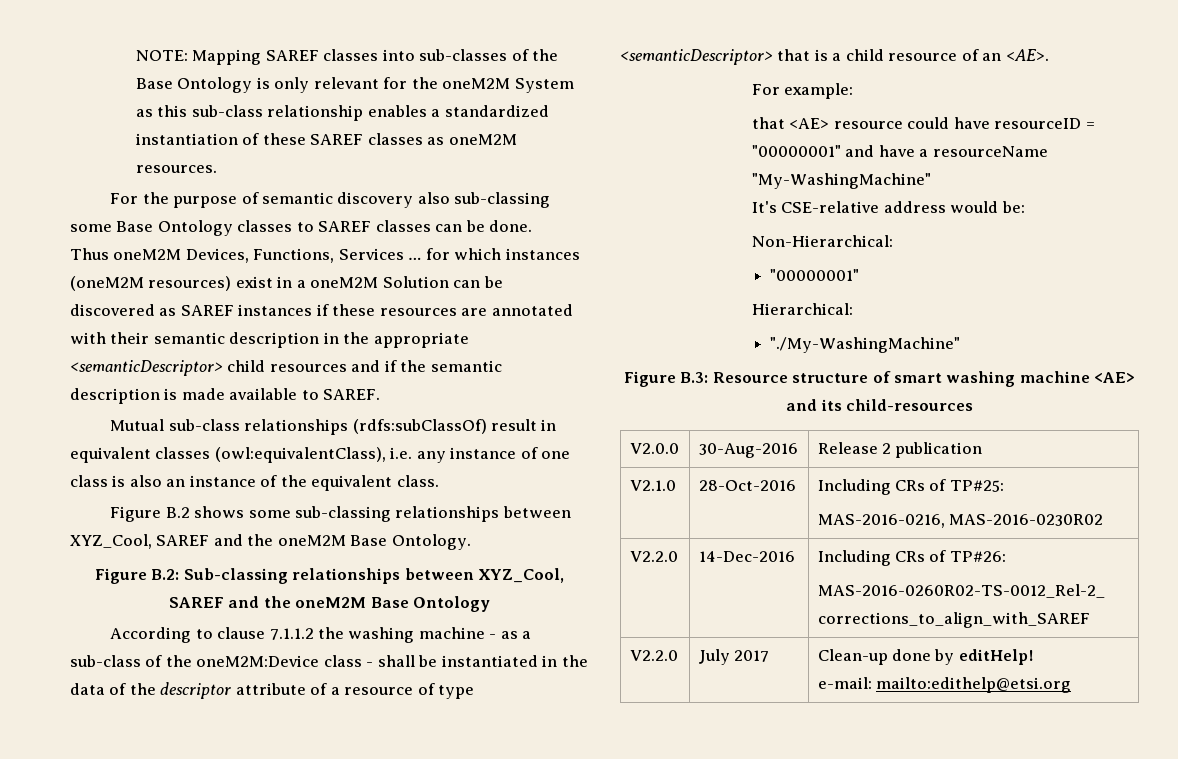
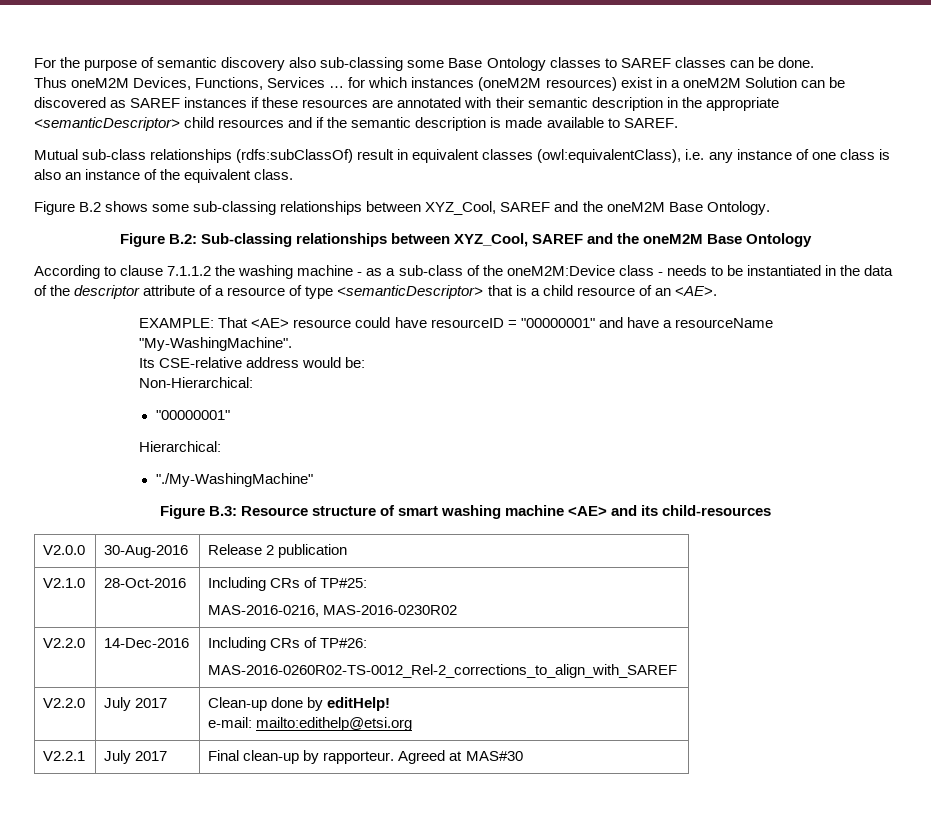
[135,49,559,65] [135,77,574,93] [135,105,549,121] [135,133,517,145] [135,165,217,173] NOTE: Mapping SAREF classes into sub-classes of the Base Ontology is only relevant for the oneM2M System as this sub-class relationship enables a standardized instantiation of these SAREF classes as oneM2M resources. // -> (34, 63) none
[377,655,415,667] shall -> [666,265,723,276] needs to
[751,83,854,99] [751,117,785,129] For example: // that -> [139,317,249,328] EXAMPLE: That
[751,173,931,189] [751,201,777,213] "My-WashingMachine" // It's -> [139,337,293,351] [139,358,156,368] "My-WashingMachine". // Its
(1072, 685) none -> [43,751,86,761] [104,750,168,764] [208,750,523,764] // V2.2.1 | July 2017 | Final clean-up by rapporteur. Agreed at MAS#30

